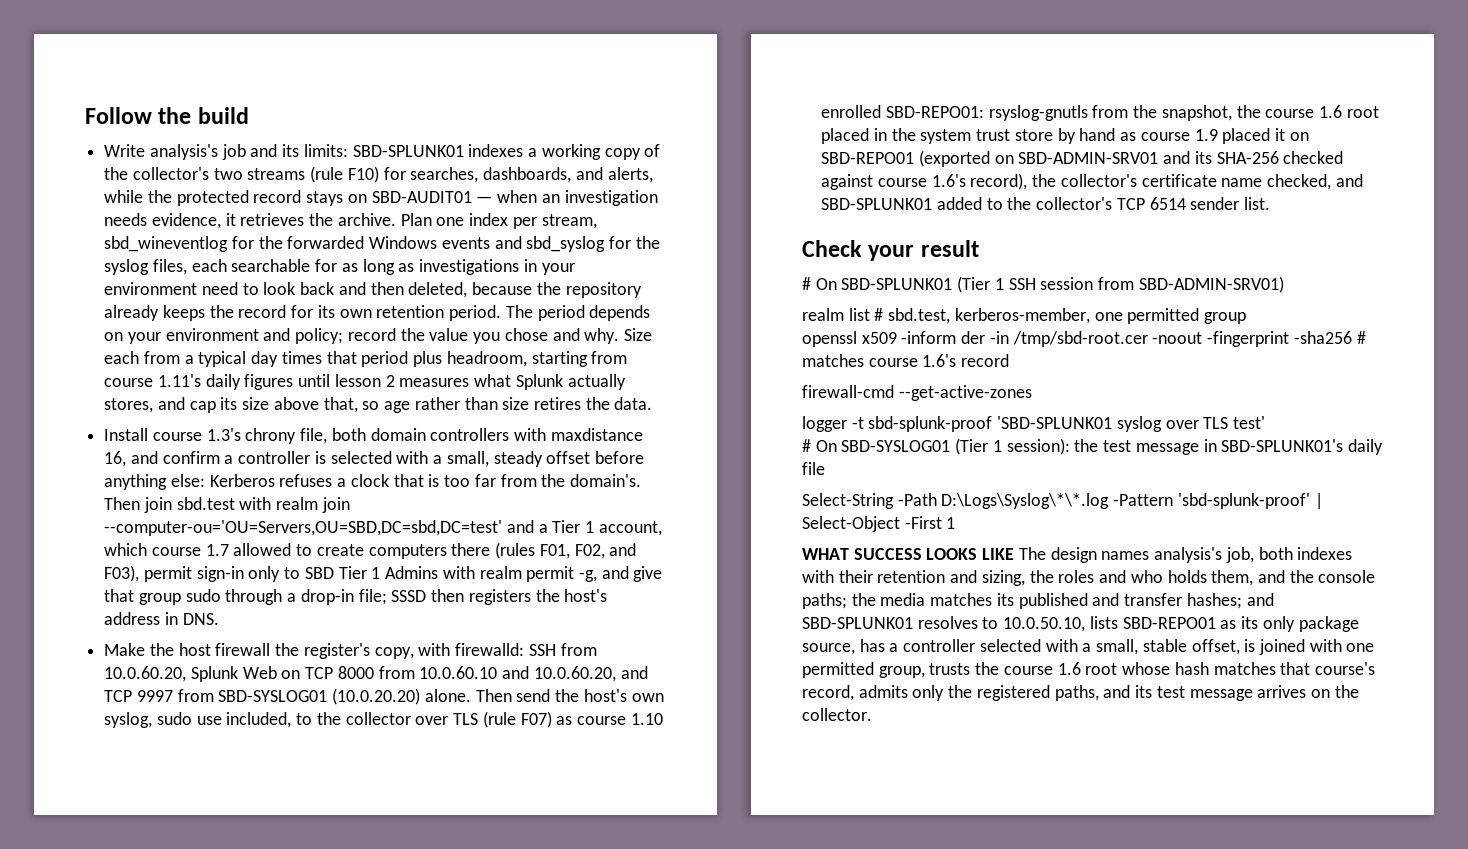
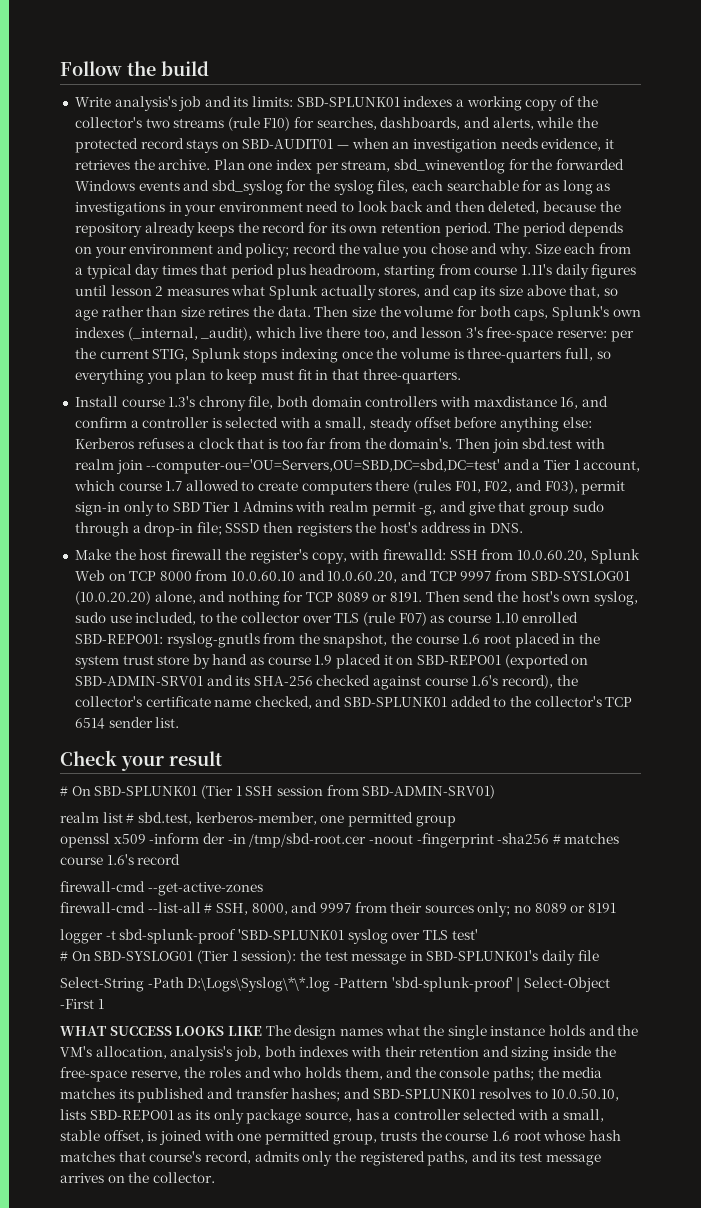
(653, 403) none -> [314,306,641,321] [74,327,634,342] [74,348,611,363] [74,369,461,384] Then size the volume for both caps, Splunk's own indexes (_internal, _audit), which live there too, and lesson 3's free-space reserve: per the current STIG, Splunk stops indexing once the volume is three-quarters full, so everything you plan to keep must fit in that three-quarters.
[424,689,471,702] alone. -> [154,591,423,606] alone, and nothing for TCP 8089 or 8191.
(1032, 393) none -> [60,902,617,917] // firewall-cmd --list-all # SSH, 8000, and 9997 from their sources only; no 8089 or 8191
(1150, 555) none -> [385,1025,639,1040] [60,1046,167,1059] what the single instance holds and the VM's allocation,
[981,570,1025,586] sizing, -> [511,1046,616,1061] [60,1067,181,1082] sizing inside the free-space reserve,

